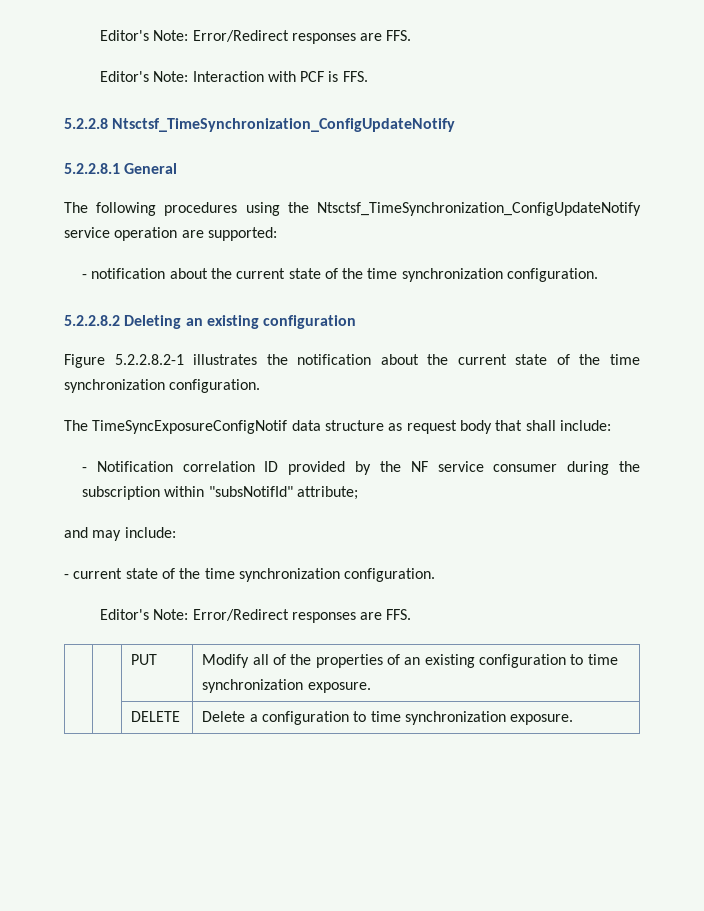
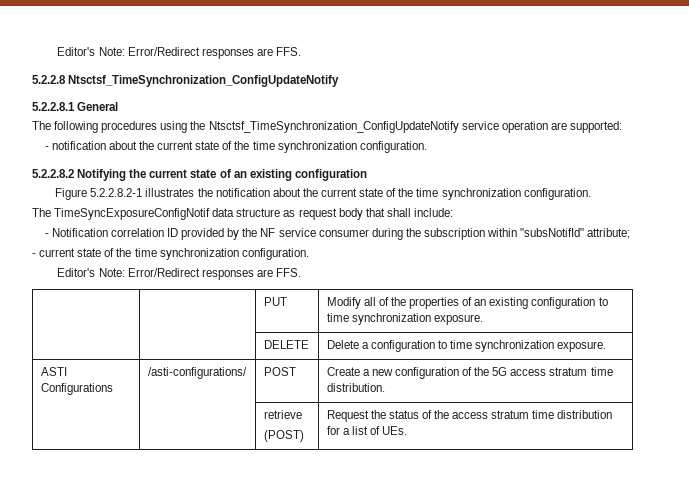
[99,30,412,44] [99,71,368,82] Editor's Note: Error/Redirect responses are FFS. // Editor's Note: Interaction with PCF is FFS. -> [57,47,301,59] Editor's Note: Error/Redirect responses are FFS.
[124,315,182,329] Deleting -> [77,169,231,181] Notifying the current state of
[64,527,176,541] // and may include: -> (631, 233) none
(574, 719) none -> [40,367,67,376] [40,383,113,395] [147,367,247,379] [263,367,296,376] [326,367,613,379] [326,383,385,392] [263,410,302,419] [263,430,304,442] [326,410,613,422] [326,426,408,435] // ASTI Configurations | /asti-configurations/ | POST | Create a new configuration of the 5G access stratum time distribution. // | | retrieve // (POST) | Request the status of the access stratum time distribution for a list of UEs.

